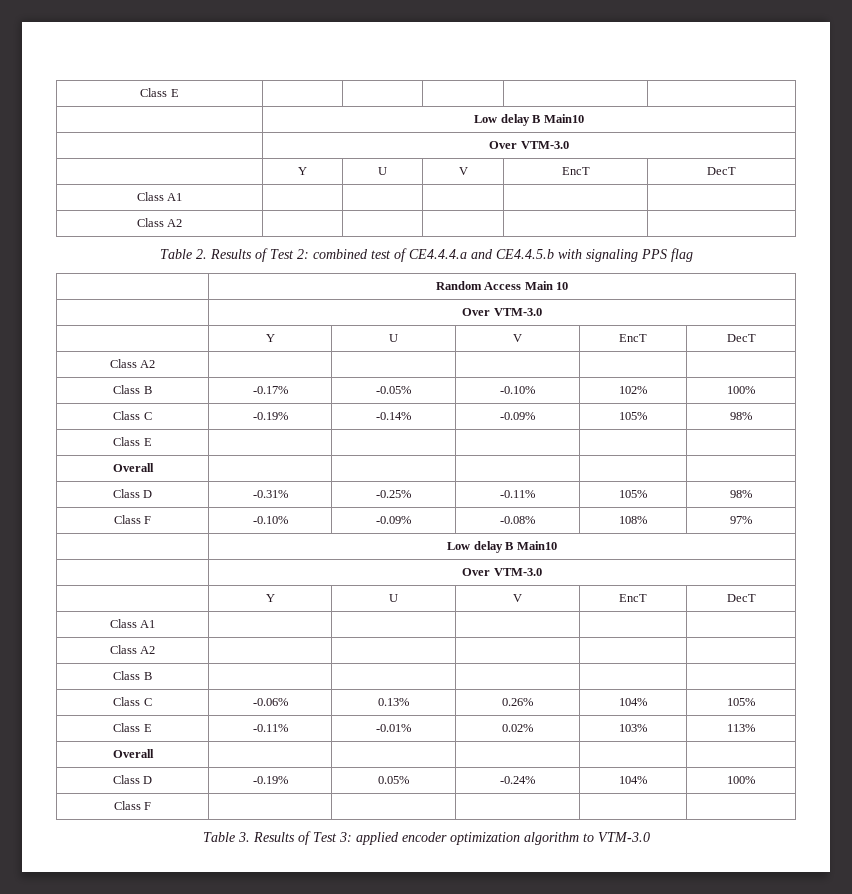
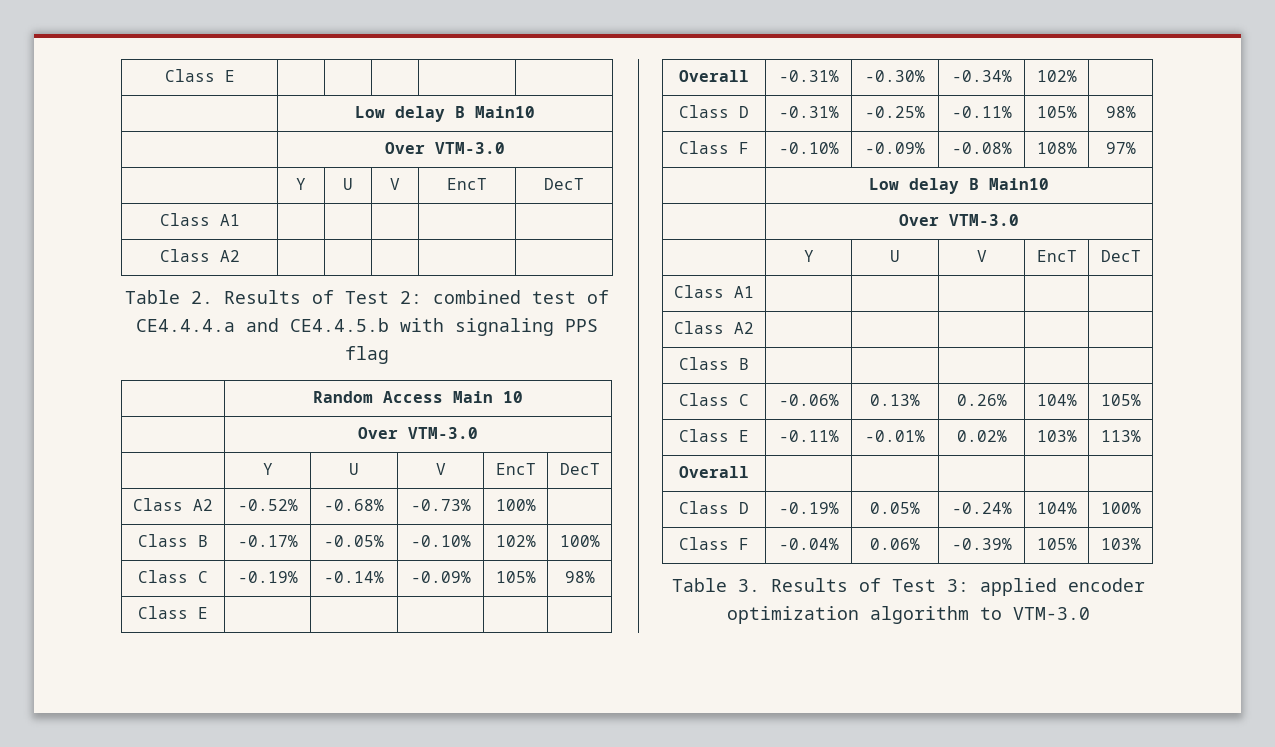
(156, 364) | | | -> [237,499,298,511] [324,499,384,511] [410,499,471,511] [495,499,536,511] -0.52% | -0.68% | -0.73% | 100%
(154, 467) | | | -> [778,70,839,82] [865,70,925,82] [951,70,1012,82] [1036,70,1077,82] -0.31% | -0.30% | -0.34% | 102%
(152, 806) | | | | -> [778,538,839,550] [870,538,920,550] [951,538,1012,550] [1036,538,1077,550] [1100,538,1141,550] -0.04% | 0.06% | -0.39% | 105% | 103%

